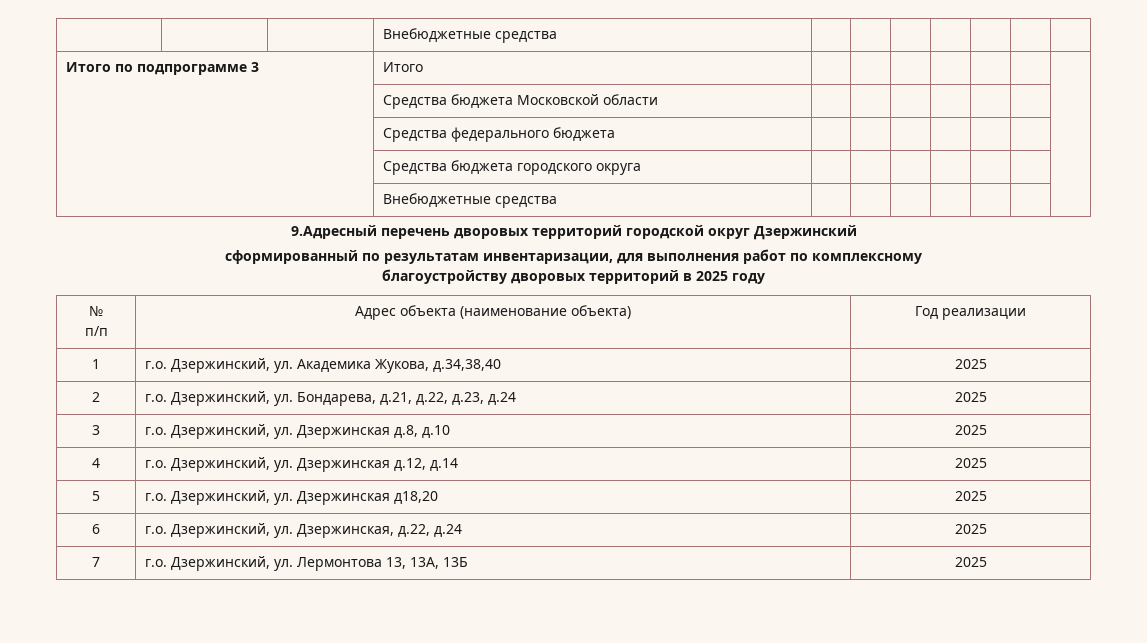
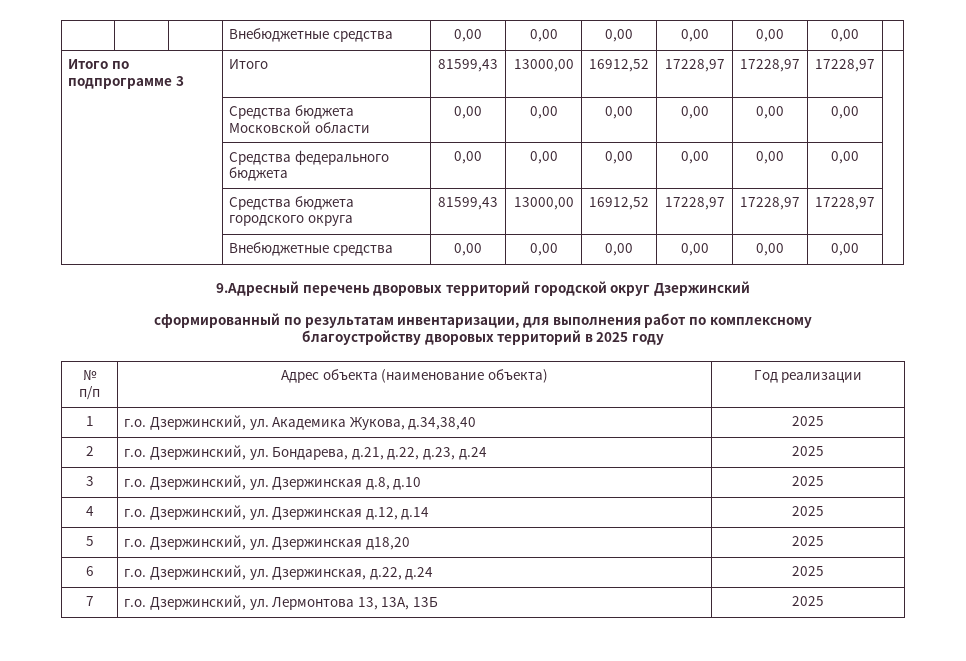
[383,28,558,43] | | | Внебюджетные средства | | | | | | -> [229,28,393,42] [454,29,482,42] [529,29,558,42] [605,29,633,42] [680,29,709,42] [756,29,784,42] [831,29,859,42] | | | Внебюджетные средства | 0,00 | 0,00 | 0,00 | 0,00 | 0,00 | 0,00
[383,94,659,109] [383,127,616,142] [383,160,642,175] [383,193,558,208] | | | | | | // | Средства бюджета Московской области | | | | | | | // | Средства федерального бюджета | | | | | | | // | Средства бюджета городского округа | | | | | | | // | Внебюджетные средства | | | | | | -> [438,59,498,72] [513,59,574,72] [589,59,649,72] [664,59,725,72] [740,59,800,72] [815,59,875,72] [229,105,354,119] [229,121,370,133] [454,106,482,119] [529,106,558,119] [605,106,633,119] [680,106,709,119] [756,106,784,119] [831,106,859,119] [229,150,389,165] [229,167,289,181] [454,151,482,164] [529,151,558,164] [605,151,633,164] [680,151,709,164] [756,151,784,164] [831,151,859,164] [229,196,354,210] [229,215,353,226] [438,197,498,210] [513,197,574,210] [589,197,649,210] [664,197,725,210] [740,197,800,210] [815,197,875,210] [229,242,393,256] [454,243,482,256] [529,243,558,256] [605,243,633,256] [680,243,709,256] [756,243,784,256] [831,243,859,256] 81599,43 | 13000,00 | 16912,52 | 17228,97 | 17228,97 | 17228,97 | // | Средства бюджета Московской области | 0,00 | 0,00 | 0,00 | 0,00 | 0,00 | 0,00 | // | Средства федерального бюджета | 0,00 | 0,00 | 0,00 | 0,00 | 0,00 | 0,00 | // | Средства бюджета городского округа | 81599,43 | 13000,00 | 16912,52 | 17228,97 | 17228,97 | 17228,97 | // | Внебюджетные средства | 0,00 | 0,00 | 0,00 | 0,00 | 0,00 | 0,00

